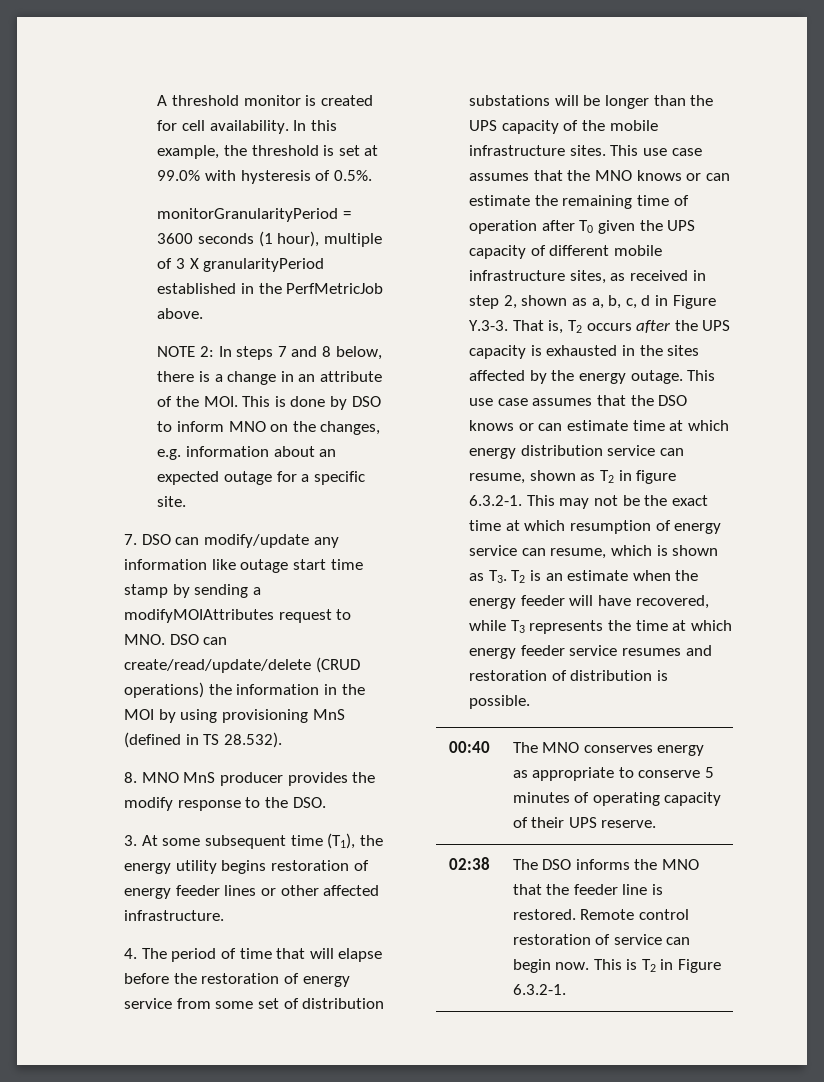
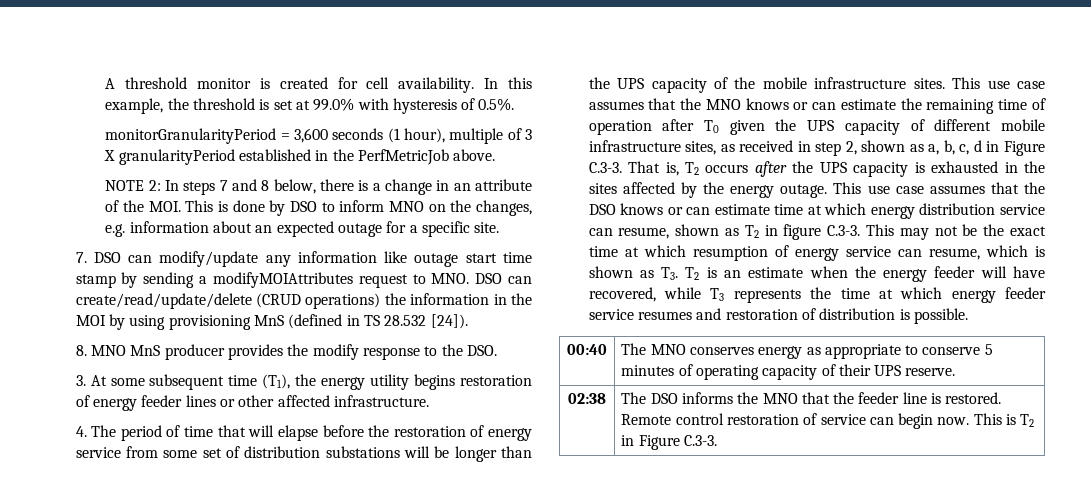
[157,233,194,244] 3600 -> [293,128,328,143] 3,600
[223,732,282,748] 28.532). -> [384,314,468,329] 28.532 [24]).
[469,320,509,331] Y.3-3. -> [588,162,622,173] C.3-3.
[469,495,523,506] 6.3.2-1. -> [827,225,861,236] C.3-3.
[512,984,566,995] 6.3.2-1. -> [683,435,717,446] C.3-3.

